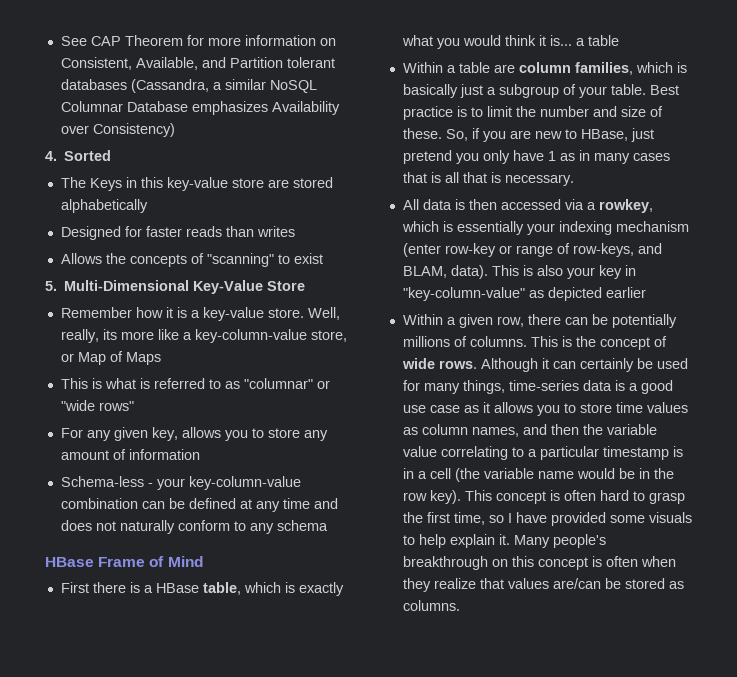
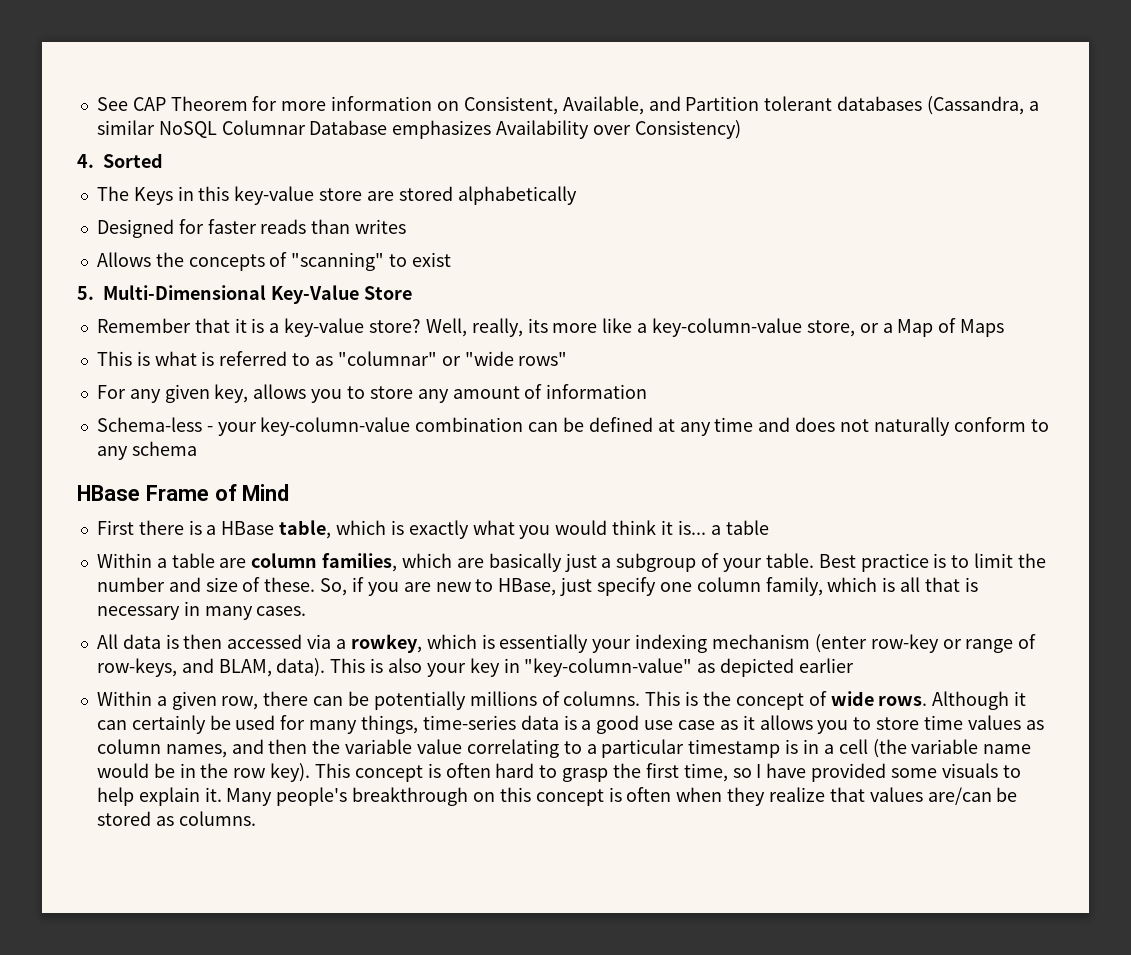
[135,307,163,318] how -> [194,318,230,333] that
[267,308,304,318] store. -> [368,319,421,333] store?
(74, 357) none -> [882,323,893,333] a
[676,62,687,73] is -> [456,558,484,568] are
[402,150,670,164] [402,172,574,186] pretend you only have 1 as in many cases that is all that is necessary. -> [596,577,978,596] [96,601,307,620] specify one column family, which is all that is necessary in many cases.

